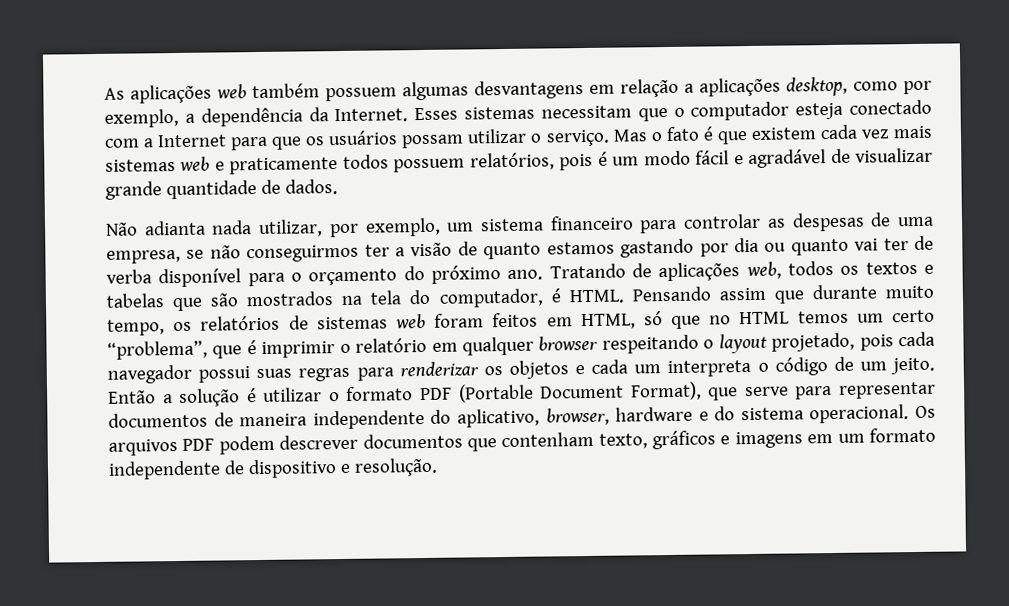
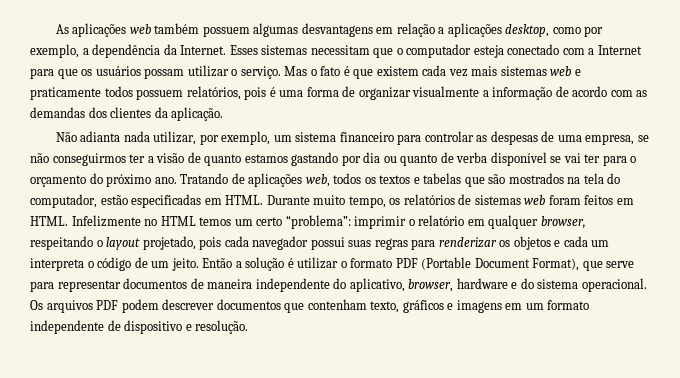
[612,147,933,169] [105,179,338,200] um modo fácil e agradável de visualizar grande quantidade de dados. -> [279,86,648,100] [30,107,224,121] uma forma de organizar visualmente a informação de acordo com as demandas dos clientes da aplicação.
[854,238,909,251] vai ter -> (438, 160) none
(242, 278) none -> [550,153,601,163] se vai ter
[550,284,877,304] é HTML. Pensando assim que durante -> [100,194,310,208] estão especificadas em HTML. Durante
[580,311,702,330] HTML, só que -> [30,215,141,227] HTML. Infelizmente
[107,340,257,360] “problema”, que é -> [285,215,351,229] “problema”:
[538,335,599,351] browser -> [540,216,586,229] browser,

